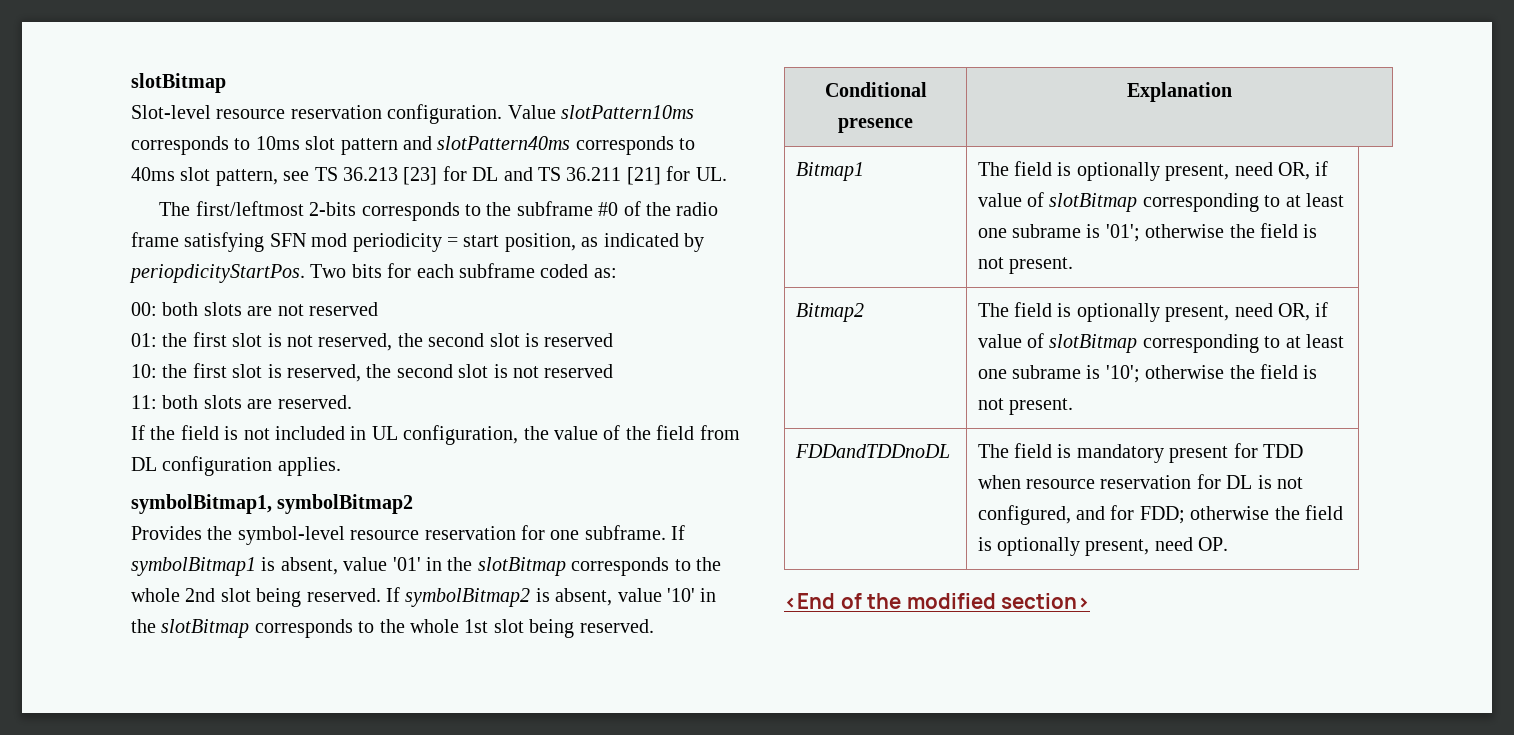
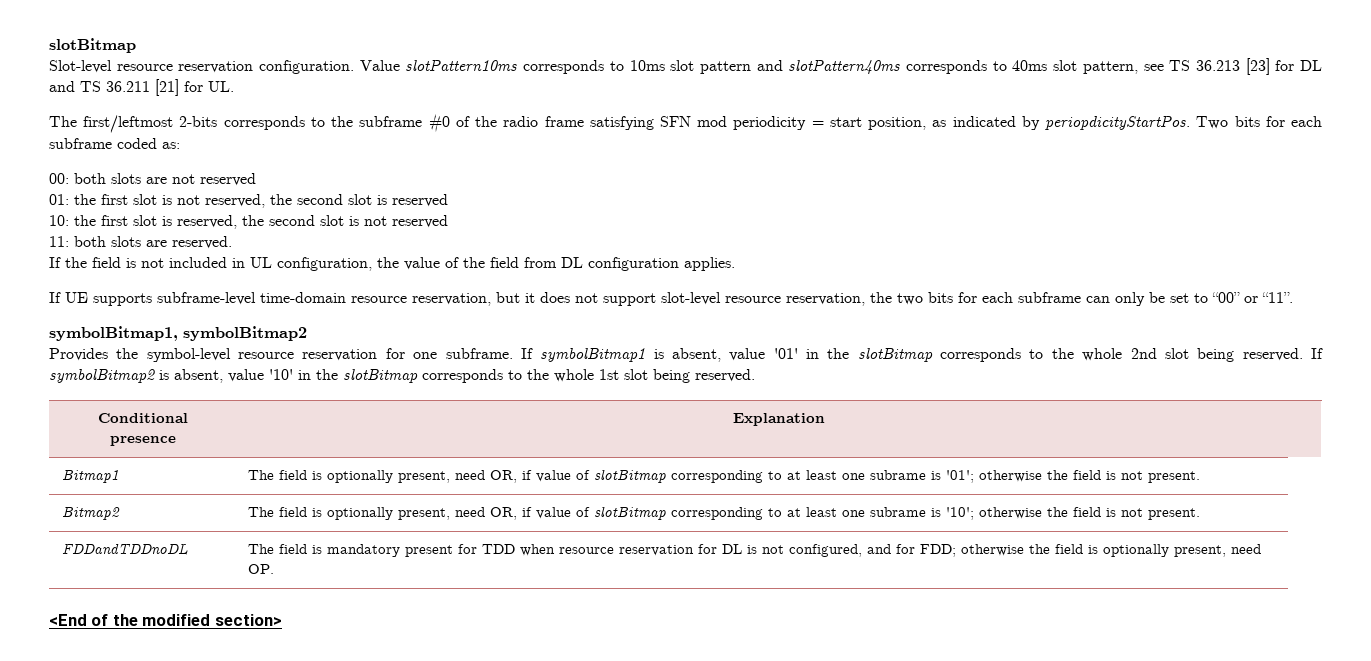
(341, 466) none -> [49,292,1293,306] // If UE supports subframe-level time-domain resource reservation, but it does not support slot-level resource reservation, the two bits for each subframe can only be set to “00” or “11”.

